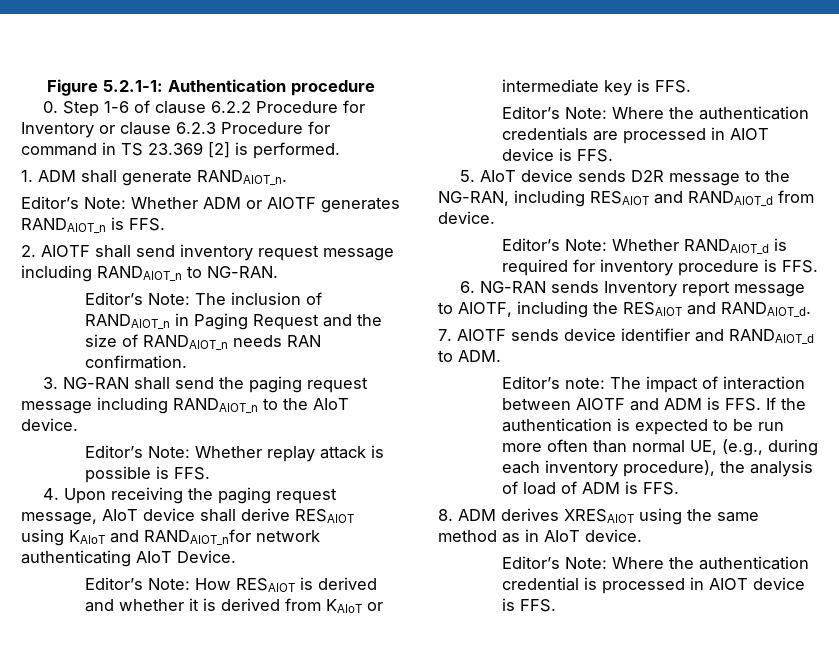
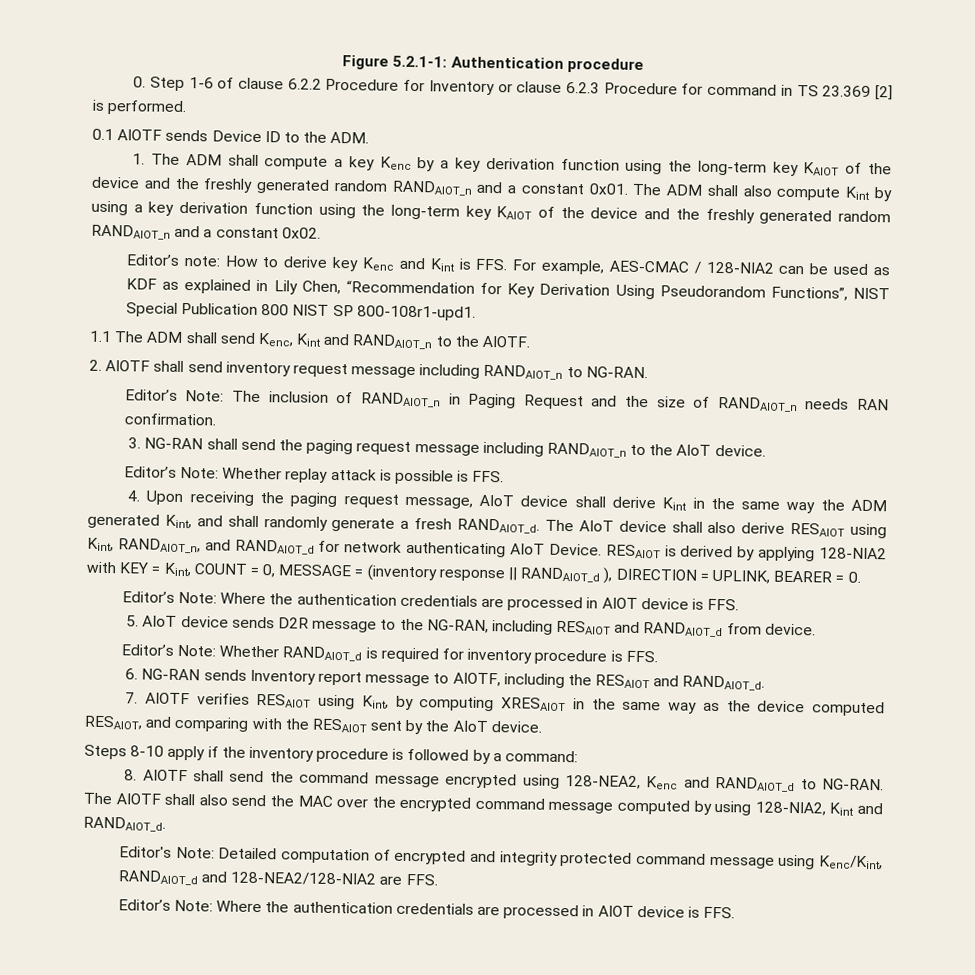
(340, 150) none -> [92,128,370,144] // 0.1 AIOTF sends Device ID to the ADM.
[38,170,287,186] [21,196,400,213] [21,217,165,233] ADM shall generate RANDAIOT_n. // Editor’s Note: Whether ADM or AIOTF generates RANDAIOT_n is FFS. -> [150,153,893,177] [91,176,892,202] [91,200,892,225] [91,224,321,240] [125,254,891,276] [125,278,891,301] [125,302,476,321] [89,330,531,350] The ADM shall compute a key Kenc by a key derivation function using the long-term key KAIOT of the device and the freshly generated random RANDAIOT_n and a constant 0x01. The ADM shall also compute Kint by using a key derivation function using the long-term key KAIOT of the device and the freshly generated random RANDAIOT_n and a constant 0x02. // Editor’s note: How to derive key Kenc and Kint is FFS. For example, AES-CMAC / 128-NIA2 can be used as KDF as explained in Lily Chen, “Recommendation for Key Derivation Using Pseudorandom Functions”, NIST Special Publication 800 NIST SP 800-108r1-upd1. // 1.1 The ADM shall send Kenc, Kint and RANDAIOT_n to the AIOTF.
[295,509,354,523] [21,529,320,546] [21,550,236,567] [84,577,377,592] [84,598,383,613] [501,79,691,96] RESAIOT using KAIoT and RANDAIOT_nfor network authenticating AIoT Device. // Editor’s Note: How RESAIOT is derived and whether it is derived from KAIoT or intermediate key is FFS. -> [662,497,888,514] [87,513,887,539] [87,537,888,562] [86,561,861,584] Kint in the same way the ADM generated Kint, and shall randomly generate a fresh RANDAIOT_d. The AIoT device shall also derive RESAIOT using Kint, RANDAIOT_n, and RANDAIOT_d for network authenticating AIoT Device. RESAIOT is derived by applying 128-NIA2 with KEY = Kint, COUNT = 0, MESSAGE = (inventory response || RANDAIOT_d ), DIRECTION = UPLINK, BEARER = 0.
[511,328,814,344] [438,350,501,362] [501,376,805,393] [501,397,806,411] [501,418,784,435] [501,439,818,456] [501,460,813,477] [501,481,679,495] [438,508,759,525] [438,529,642,543] [501,556,809,570] [501,577,597,591] sends device identifier and RANDAIOT_d to ADM. // Editor’s note: The impact of interaction between AIOTF and ADM is FFS. If the authentication is expected to be run more often than normal UE, (e.g., during each inventory procedure), the analysis of load of ADM is FFS. // 8. ADM derives XRESAIOT using the same method as in AIoT device. // Editor’s Note: Where the authentication credential is -> [196,693,885,717] [84,715,542,735] [84,744,579,765] [124,769,885,793] [83,792,884,816] [83,816,166,832] [118,846,883,870] [117,870,438,886] [117,899,500,916] verifies RESAIOT using Kint, by computing XRESAIOT in the same way as the device computed RESAIOT, and comparing with the RESAIOT sent by the AIoT device. // Steps 8-10 apply if the inventory procedure is followed by a command: // 8. AIOTF shall send the command message encrypted using 128-NEA2, Kenc and RANDAIOT_d to NG-RAN. The AIOTF shall also send the MAC over the encrypted command message computed by using 128-NIA2, Kint and RANDAIOT_d. // Editor's Note: Detailed computation of encrypted and integrity protected command message using Kenc/Kint, RANDAIOT_d and 128-NEA2/128-NIA2 are FFS. // Editor’s Note: Where the authentication credentials are

